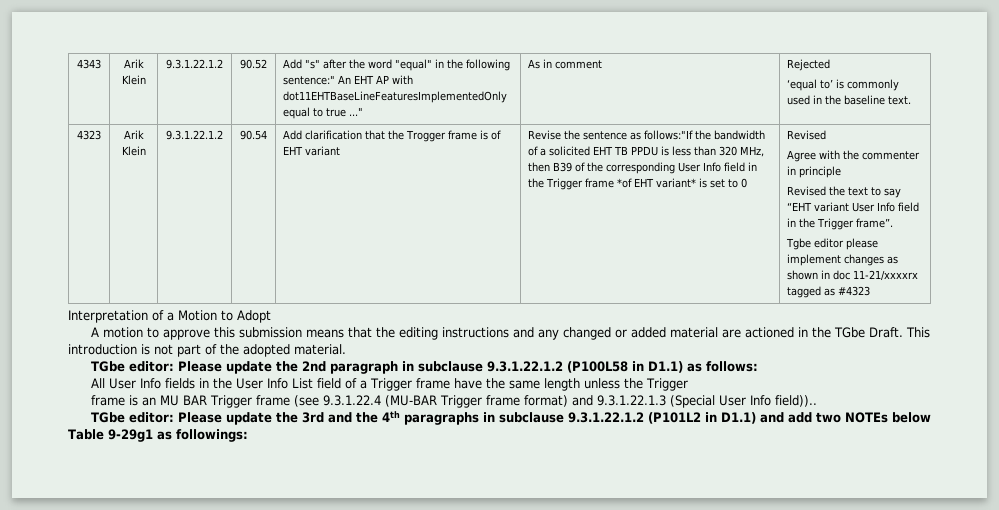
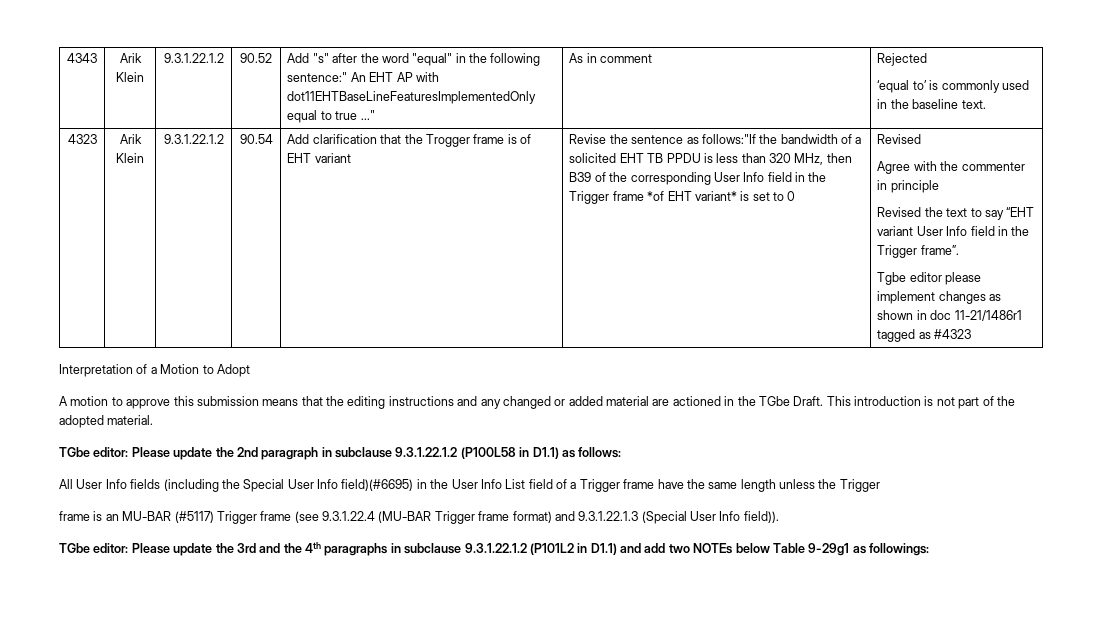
[853,270,919,281] 11-21/xxxxrx -> [954,310,1022,321] 11-21/1486r1
(195, 383) none -> [163,479,414,492] (including the Special User Info field)(#6695)
[159,395,207,406] MU BAR -> [122,511,214,523] MU-BAR (#5117)
[774,395,817,407] field)).. -> [743,511,779,523] field)).

